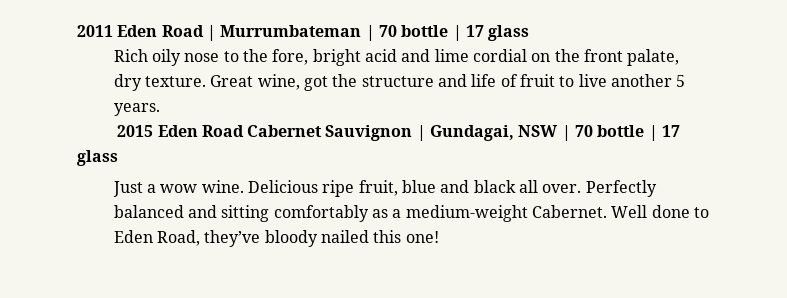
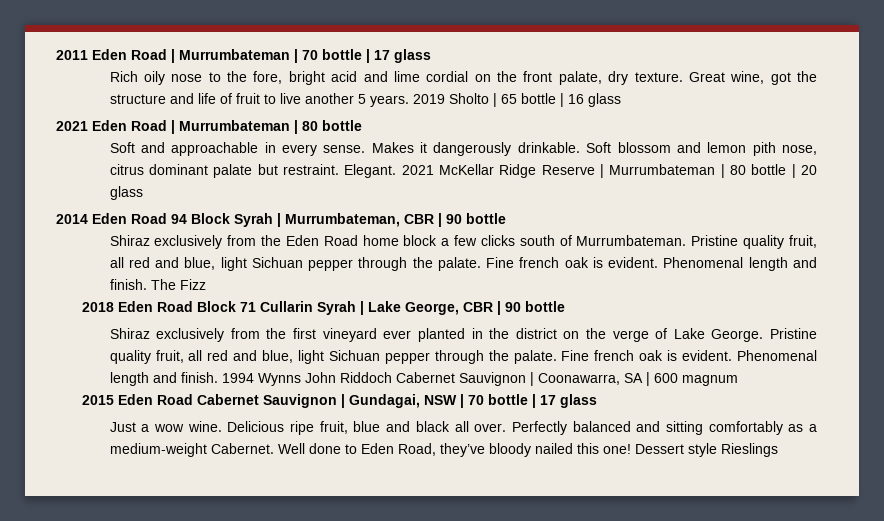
(160, 109) none -> [412,93,621,107] [56,120,362,134] [109,142,818,156] [109,164,818,178] [109,186,143,200] [56,213,506,227] [109,235,818,249] [109,257,817,271] [109,279,206,290] [82,301,566,315] [109,328,817,342] [109,350,818,364] [109,372,738,386] 2019 Sholto | 65 bottle | 16 glass // 2021 Eden Road | Murrumbateman | 80 bottle // Soft and approachable in every sense. Makes it dangerously drinkable. Soft blossom and lemon pith nose, citrus dominant palate but restraint. Elegant. 2021 McKellar Ridge Reserve | Murrumbateman | 80 bottle | 20 glass // 2014 Eden Road 94 Block Syrah | Murrumbateman, CBR | 90 bottle // Shiraz exclusively from the Eden Road home block a few clicks south of Murrumbateman. Pristine quality fruit, all red and blue, light Sichuan pepper through the palate. Fine french oak is evident. Phenomenal length and finish. The Fizz // 2018 Eden Road Block 71 Cullarin Syrah | Lake George, CBR | 90 bottle // Shiraz exclusively from the first vineyard ever planted in the district on the verge of Lake George. Pristine quality fruit, all red and blue, light Sichuan pepper through the palate. Fine french oak is evident. Phenomenal length and finish. 1994 Wynns John Riddoch Cabernet Sauvignon | Coonawarra, SA | 600 magnum
(439, 237) none -> [634,443,778,457] Dessert style Rieslings

